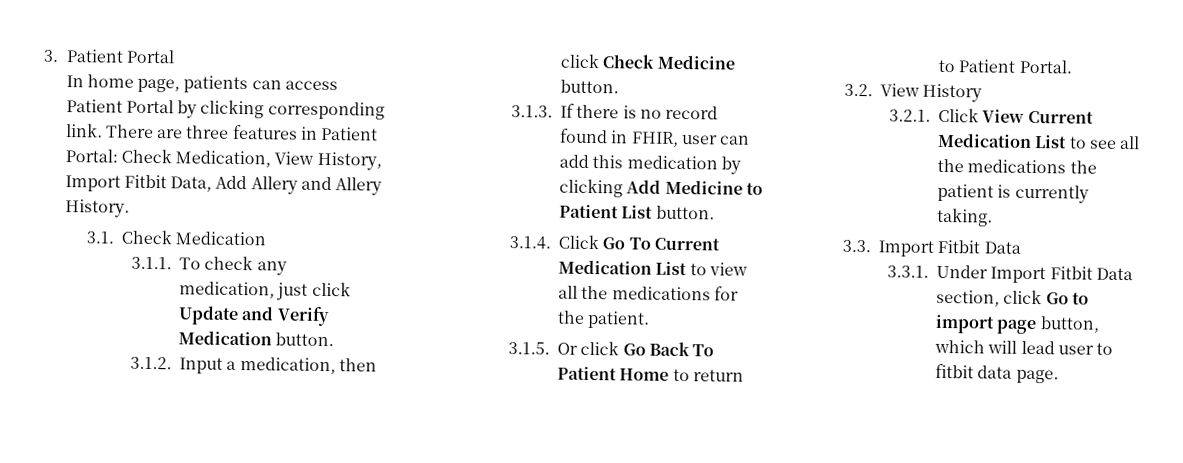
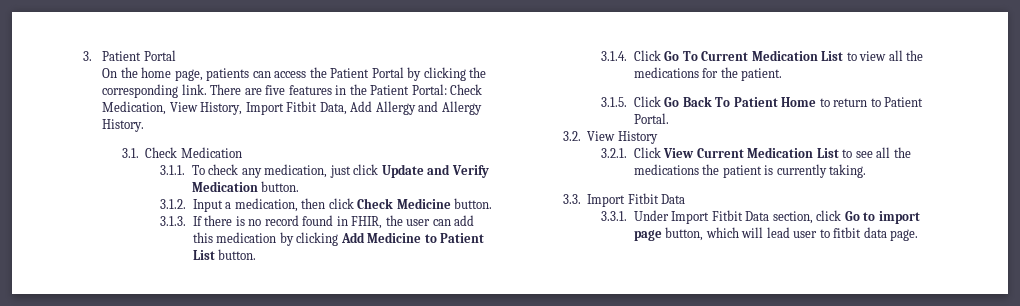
[65,75,84,88] In -> [102,67,138,78] On the
(339, 85) none -> [309,67,327,78] the
(265, 109) none -> [469,67,487,78] the
[186,125,230,139] three -> [265,85,286,95] five
(319, 133) none -> [349,84,367,95] the
[250,176,383,196] Allery and Allery -> [375,101,482,115] Allergy and Allergy
(679, 139) none -> [385,215,403,226] the
[556,340,620,356] Or click -> [633,96,661,107] Click

